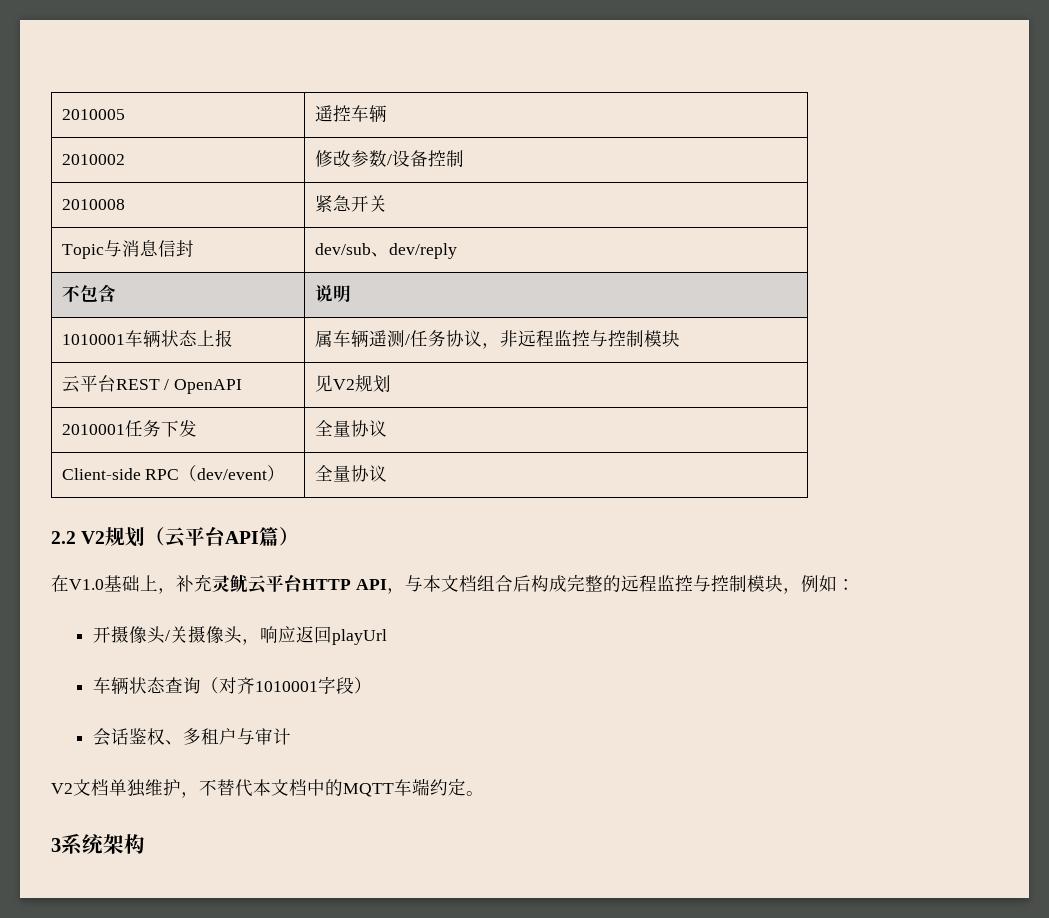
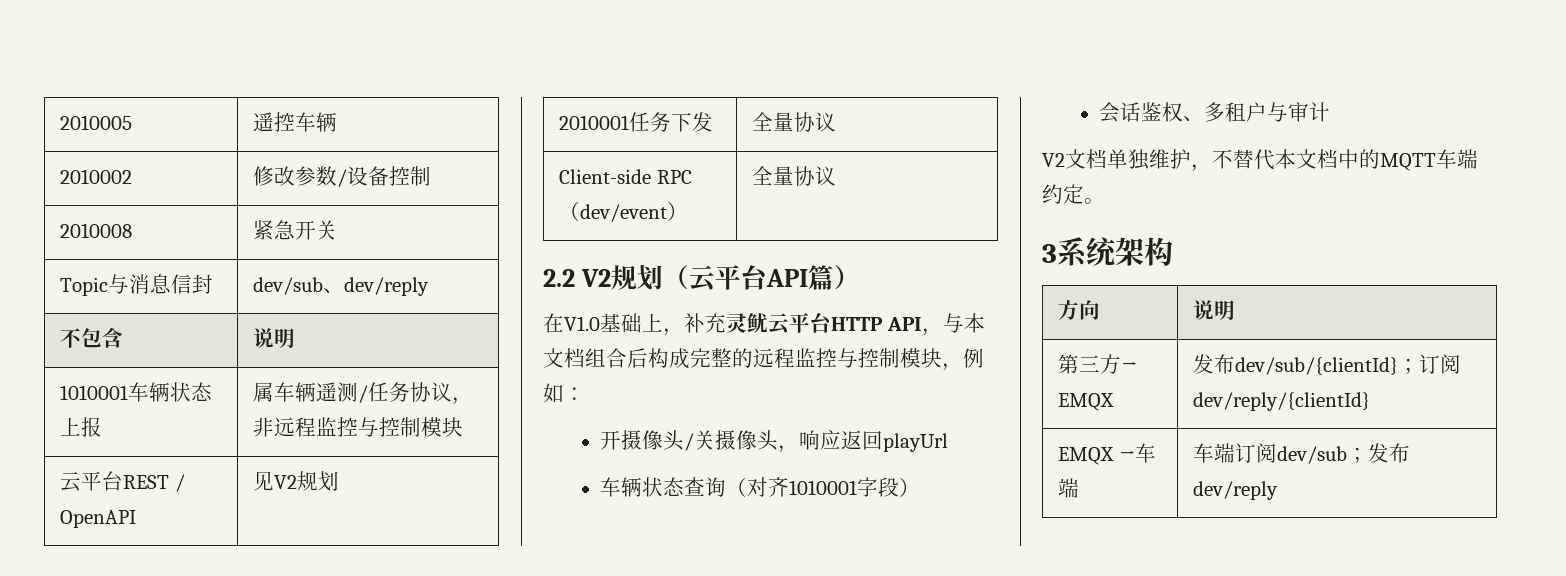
(145, 844) none -> [1057,300,1100,320] [1192,300,1235,320] [1057,354,1137,374] [1057,393,1114,411] [1192,354,1461,375] [1192,392,1370,411] [1057,443,1156,465] [1057,478,1079,498] [1192,443,1410,464] [1192,481,1278,500] // 方向 | 说明 // 第三方→ EMQX | 发布dev/sub/{clientId}；订阅dev/reply/{clientId} // EMQX →车端 | 车端订阅dev/sub；发布dev/reply

